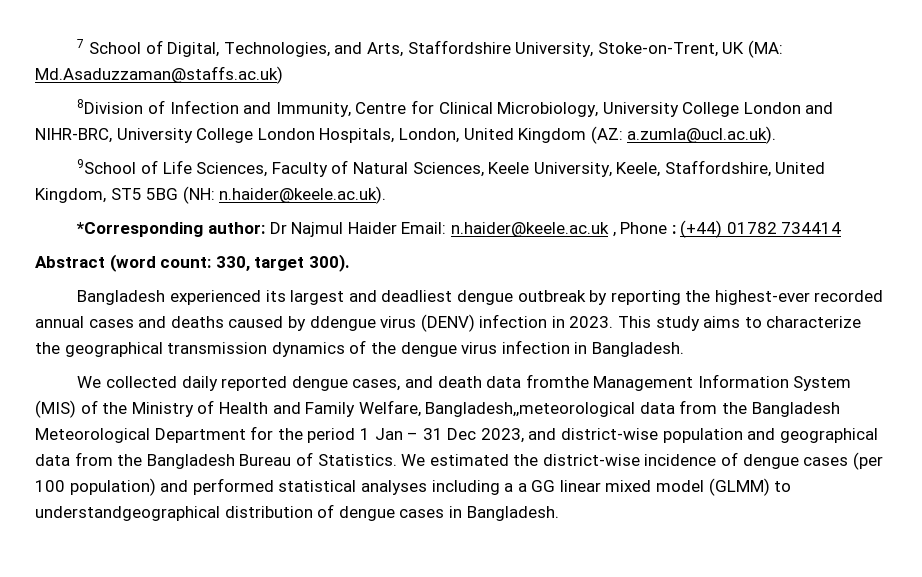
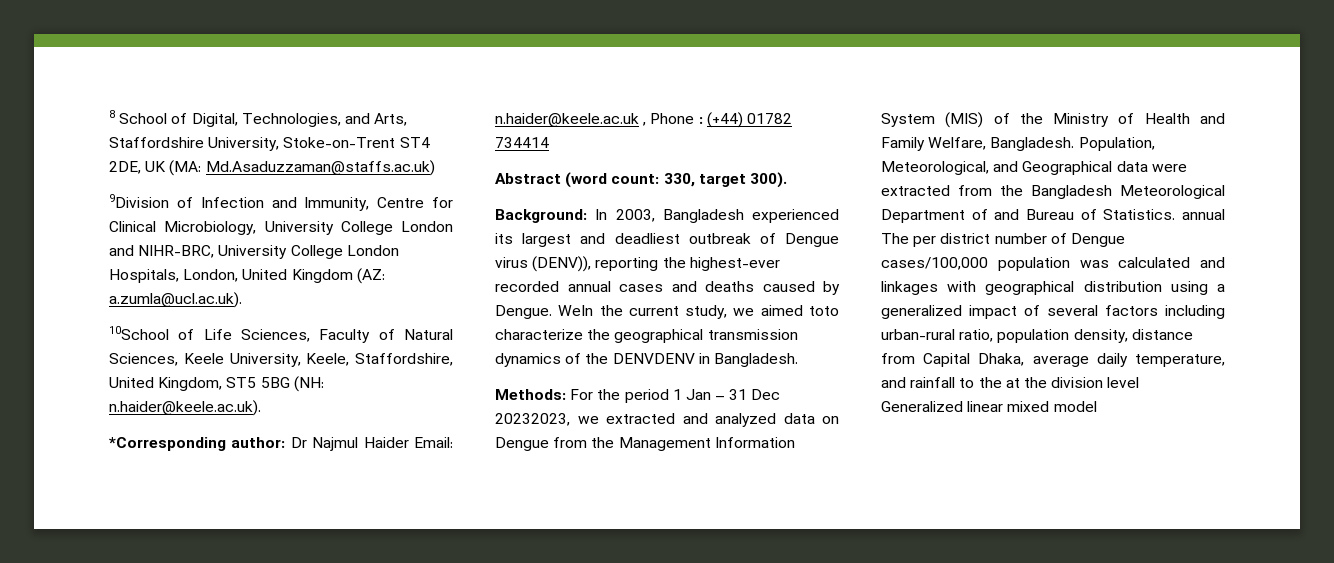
[77,39,85,48] 7 -> [109,110,115,118] 8
[597,42,718,57] Stoke-on-Trent, -> [283,137,430,148] [109,161,141,174] Stoke-on-Trent ST4 2DE,
[77,99,144,114] 8Division -> [109,194,169,208] 9Division
[77,159,137,174] 9School -> [109,326,169,340] 10School
(350, 263) none -> [495,209,655,223] Background: In 2003,
[456,290,608,305] dengue outbreak by -> [688,233,839,247] [495,256,592,272] outbreak of Dengue virus (DENV)),
[309,314,762,332] ddengue virus (DENV) infection in 2023. This study aims to -> [495,305,839,319] Dengue. WeIn the current study, we aimed toto
[400,340,570,357] dengue virus infection -> [612,353,695,364] DENVDENV
[77,374,589,391] We collected daily reported dengue cases, and death data fromthe -> [495,389,781,403] [495,413,839,427] [495,437,615,451] Methods: For the period 1 Jan – 31 Dec 20232023, we extracted and analyzed data on Dengue from the
[425,402,675,417] Bangladesh,,meteorological data -> [990,137,1155,151] [881,161,1187,175] [881,185,950,196] Bangladesh. Population, Meteorological, and Geographical data were extracted
[250,426,878,443] [35,452,883,470] [35,478,792,496] [35,504,559,521] for the period 1 Jan – 31 Dec 2023, and district-wise population and geographical data from the Bangladesh Bureau of Statistics. We estimated the district-wise incidence of dengue cases (per 100 population) and performed statistical analyses including a a GG linear mixed model (GLMM) to understandgeographical distribution of dengue cases in Bangladesh. -> [971,209,1225,220] [881,233,1125,247] [881,257,1225,271] [881,281,1225,295] [881,305,1225,319] [881,329,1193,343] [881,353,1225,367] [881,377,1140,388] [881,401,1097,412] of and Bureau of Statistics. annual The per district number of Dengue cases/100,000 population was calculated and linkages with geographical distribution using a generalized impact of several factors including urban-rural ratio, population density, distance from Capital Dhaka, average daily temperature, and rainfall to the at the division level Generalized linear mixed model

